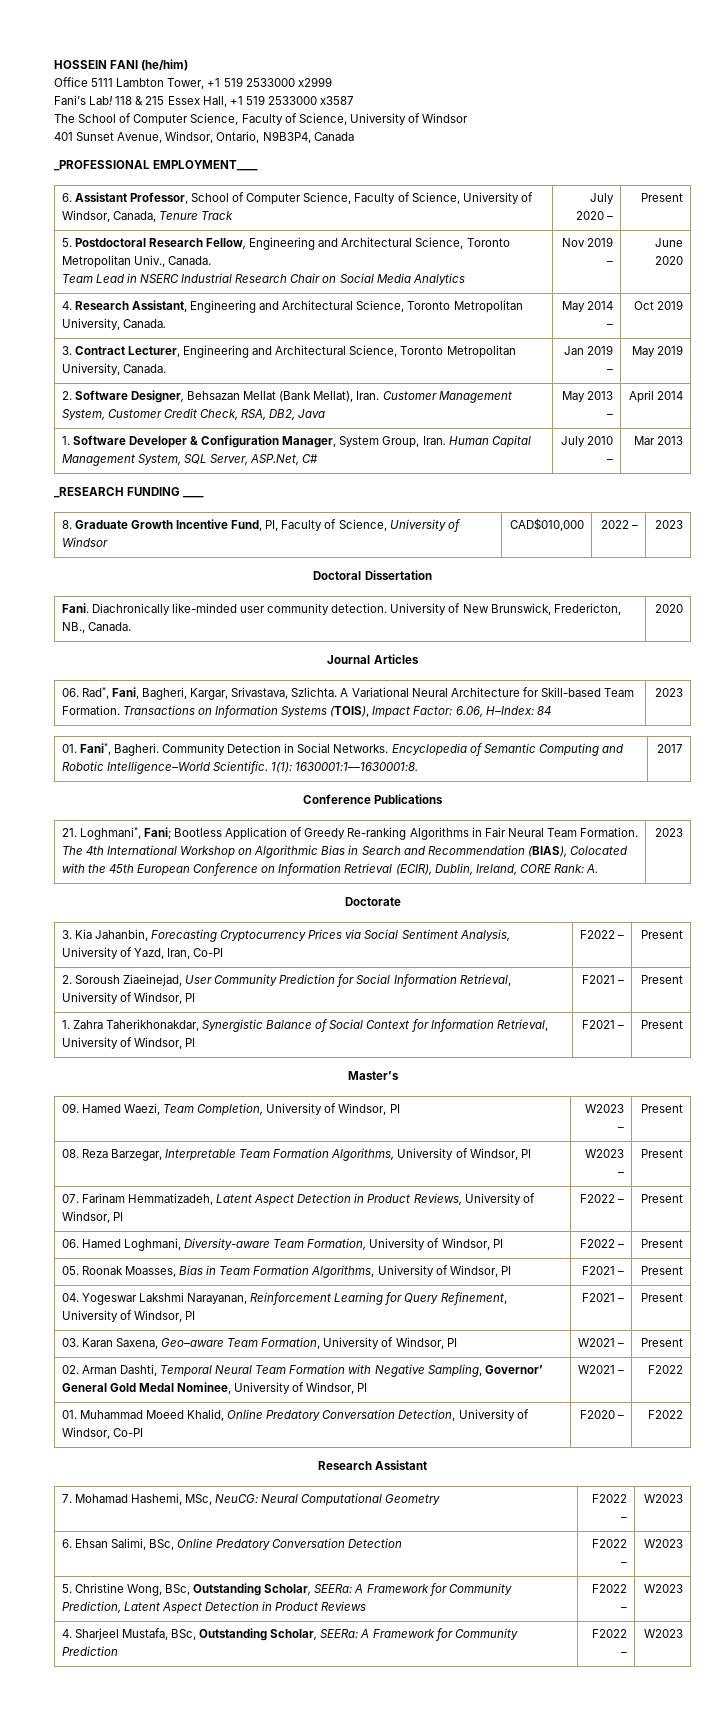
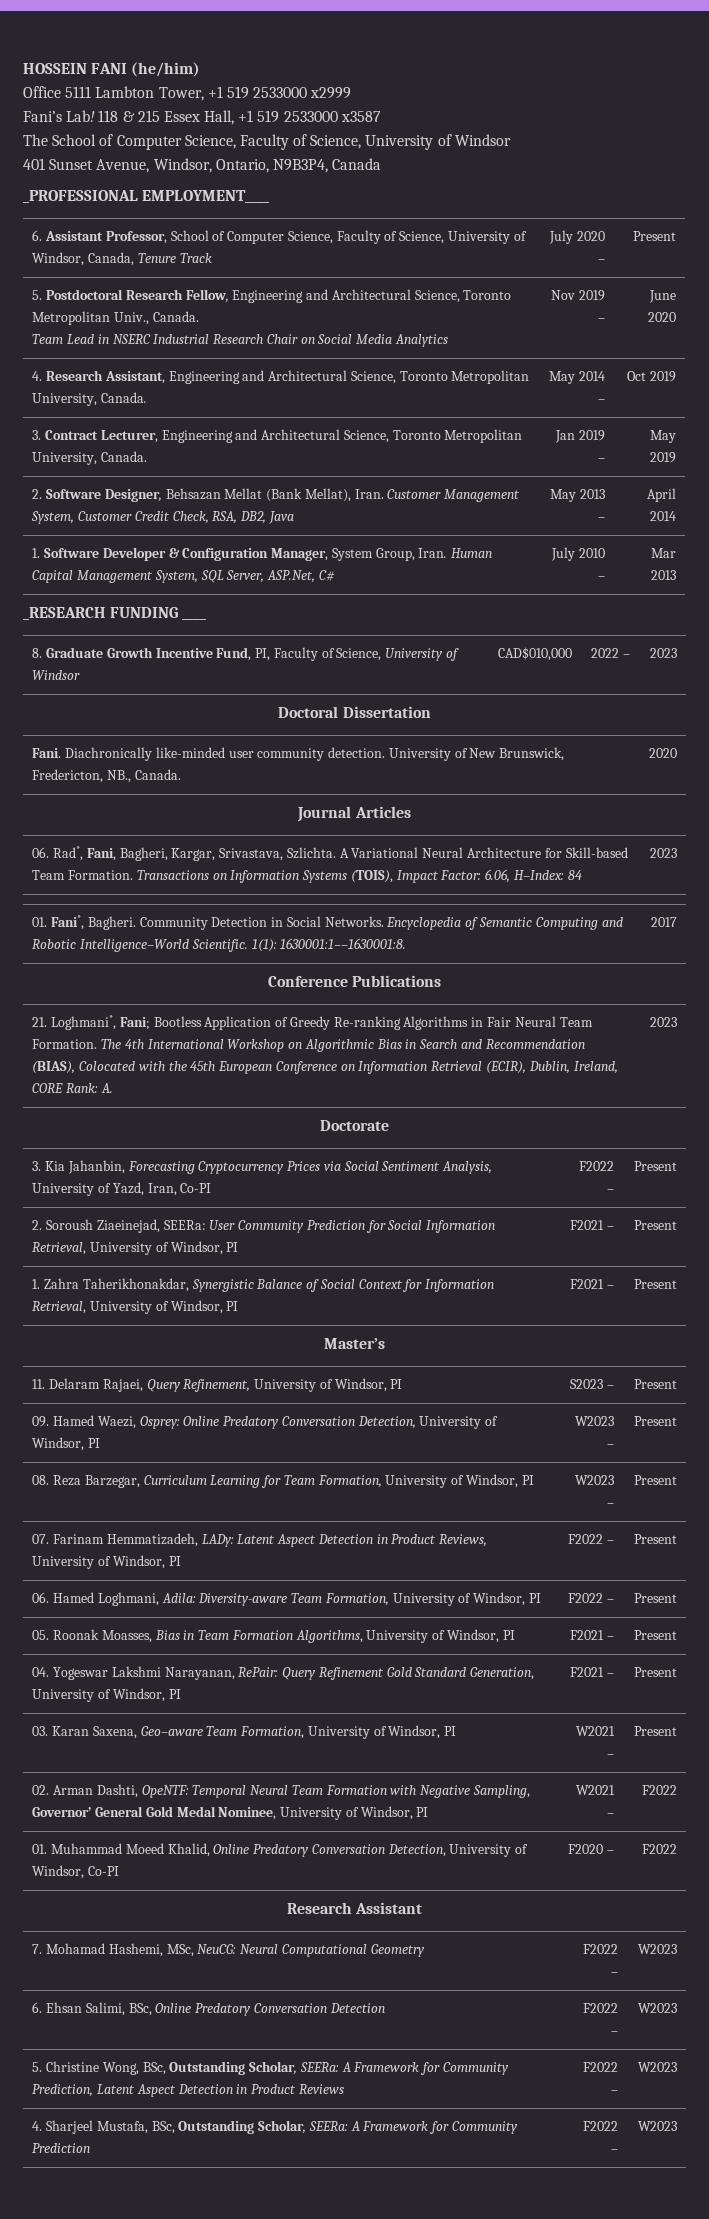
(182, 980) none -> [163,1220,206,1230] SEERa:
[61,1103,264,1116] 09. Hamed Waezi, Team Completion, -> [32,1378,403,1392] [570,1379,614,1389] [633,1379,677,1389] [32,1415,416,1429] 11. Delaram Rajaei, Query Refinement, University of Windsor, PI | S2023 – | Present // 09. Hamed Waezi, Osprey: Online Predatory Conversation Detection,
[165,1148,395,1161] Interpretable Team Formation Algorithms, -> [143,1475,382,1488] Curriculum Learning for Team Formation,
(213, 1199) none -> [201,1534,234,1547] LADy:
(181, 1244) none -> [161,1593,196,1603] Adila:
[250,1292,507,1305] Reinforcement Learning for Query Refinement, -> [238,1667,535,1680] RePair: Query Refinement Gold Standard Generation,
(157, 1370) none -> [141,1785,189,1798] OpeNTF:

